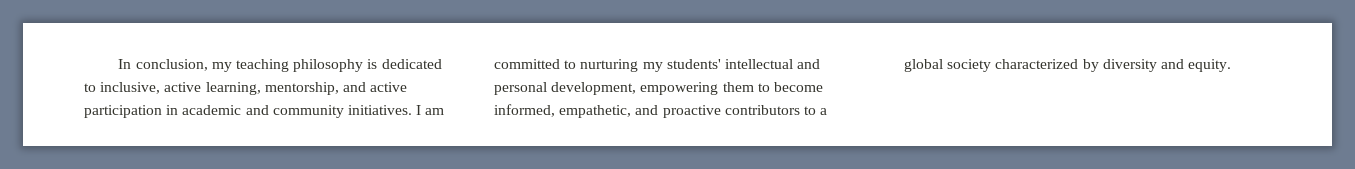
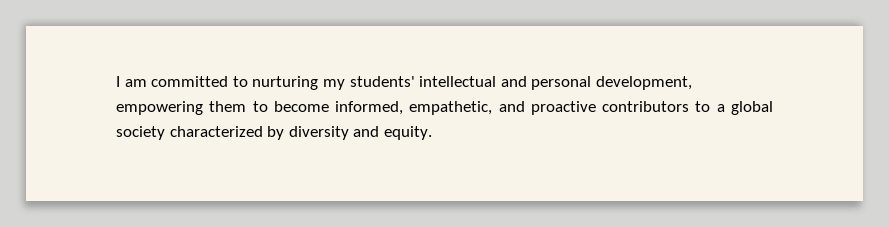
[118,59,442,72] [84,82,408,95] [84,105,412,118] In conclusion, my teaching philosophy is dedicated to inclusive, active learning, mentorship, and active participation in academic and community initiatives. -> (116, 81) none

